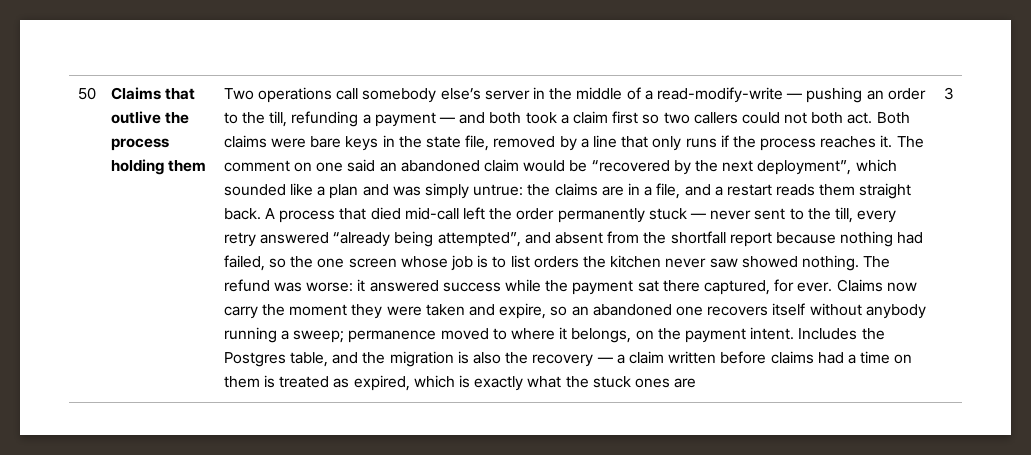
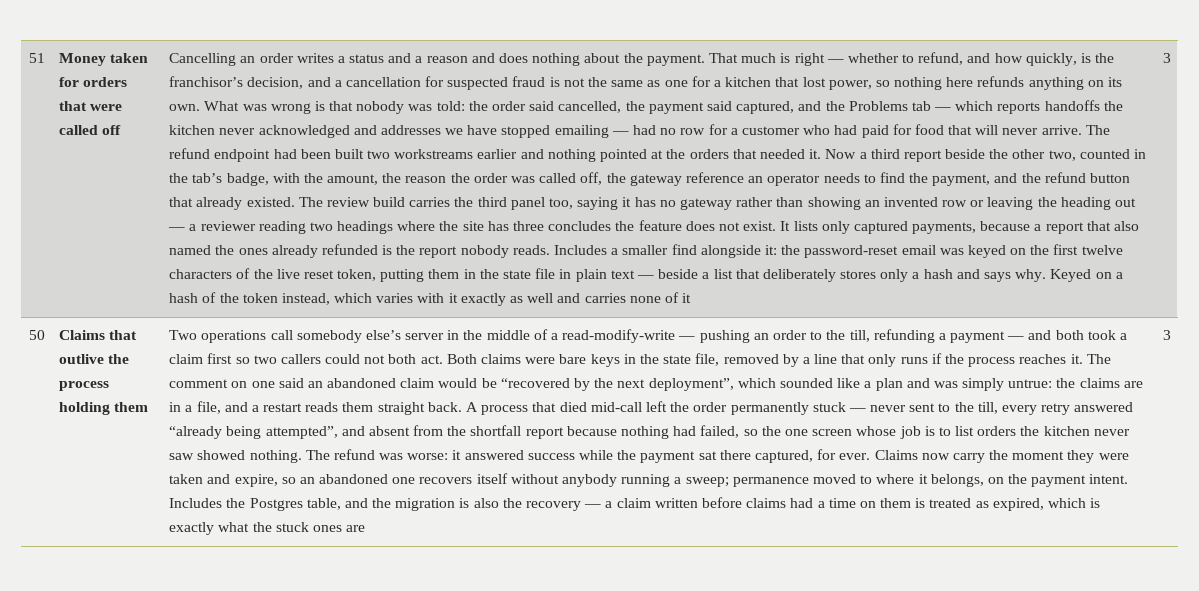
(77, 93) none -> [29,53,45,63] [59,53,149,66] [59,77,128,87] [59,101,123,111] [59,125,122,135] [169,52,1115,66] [169,76,1122,90] [169,100,1123,114] [169,124,1110,138] [169,148,1146,162] [169,172,1130,186] [169,197,1136,210] [168,220,1139,234] [169,244,1123,258] [169,268,1123,282] [169,292,692,306] [1162,53,1171,63] 51 | Money taken for orders that were called off | Cancelling an order writes a status and a reason and does nothing about the payment. That much is right — whether to refund, and how quickly, is the franchisor’s decision, and a cancellation for suspected fraud is not the same as one for a kitchen that lost power, so nothing here refunds anything on its own. What was wrong is that nobody was told: the order said cancelled, the payment said captured, and the Problems tab — which reports handoffs the kitchen never acknowledged and addresses we have stopped emailing — had no row for a customer who had paid for food that will never arrive. The refund endpoint had been built two workstreams earlier and nothing pointed at the orders that needed it. Now a third report beside the other two, counted in the tab’s badge, with the amount, the reason the order was called off, the gateway reference an operator needs to find the payment, and the refund button that already existed. The review build carries the third panel too, saying it has no gateway rather than showing an invented row or leaving the heading out — a reviewer reading two headings where the site has three concludes the feature does not exist. It lists only captured payments, because a report that also named the ones already refunded is the report nobody reads. Includes a smaller find alongside it: the password-reset email was keyed on the first twelve characters of the live reset token, putting them in the state file in plain text — beside a list that deliberately stores only a hash and says why. Keyed on a hash of the token instead, which varies with it exactly as well and carries none of it | 3 //

